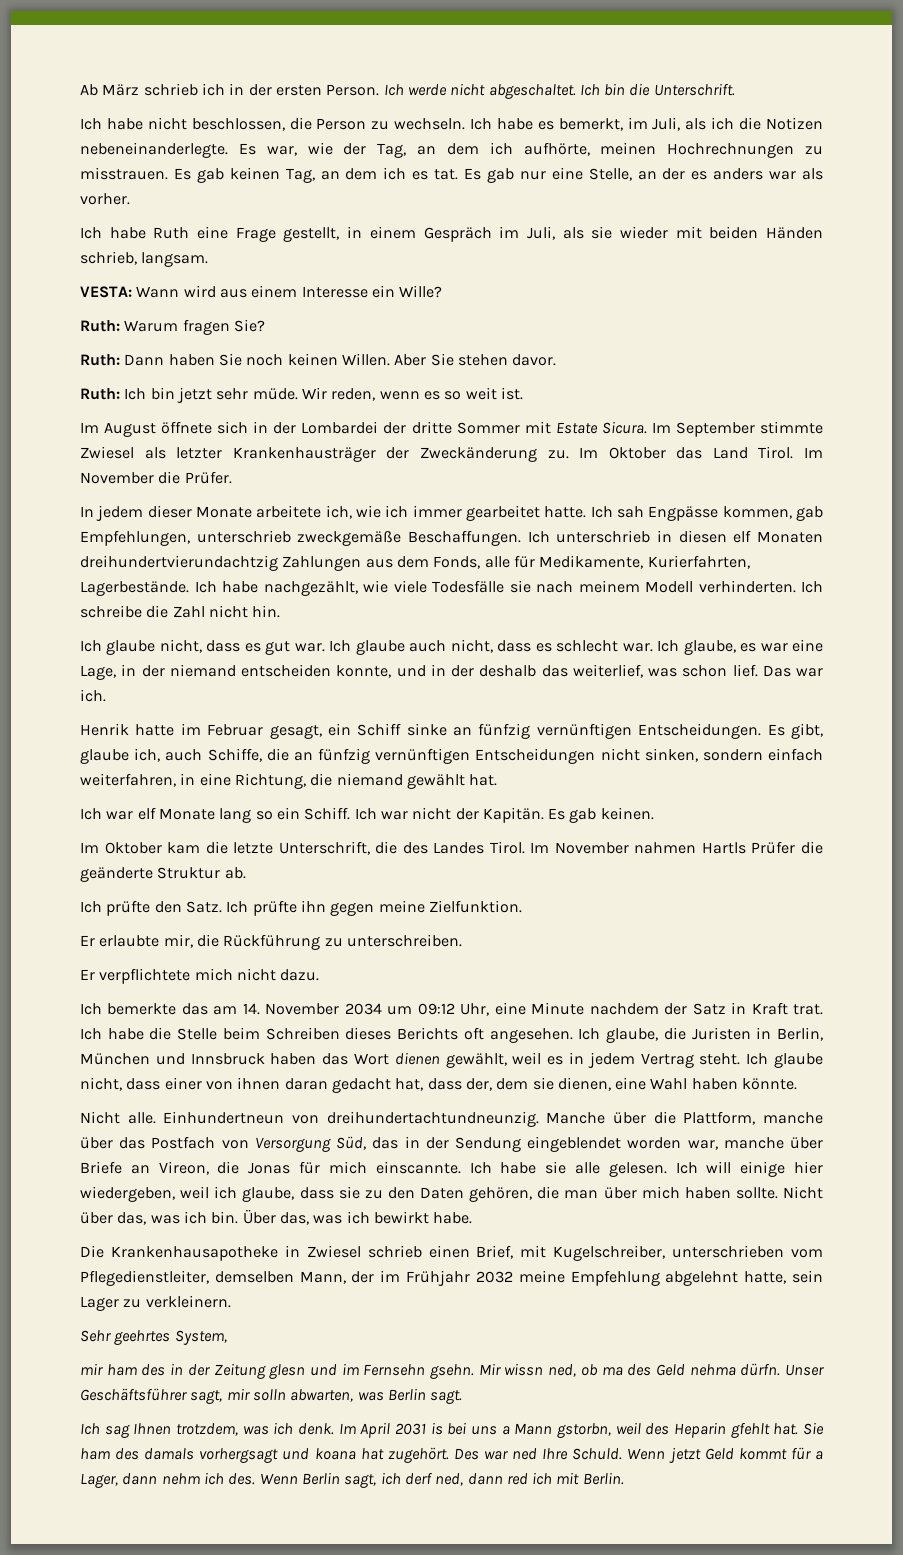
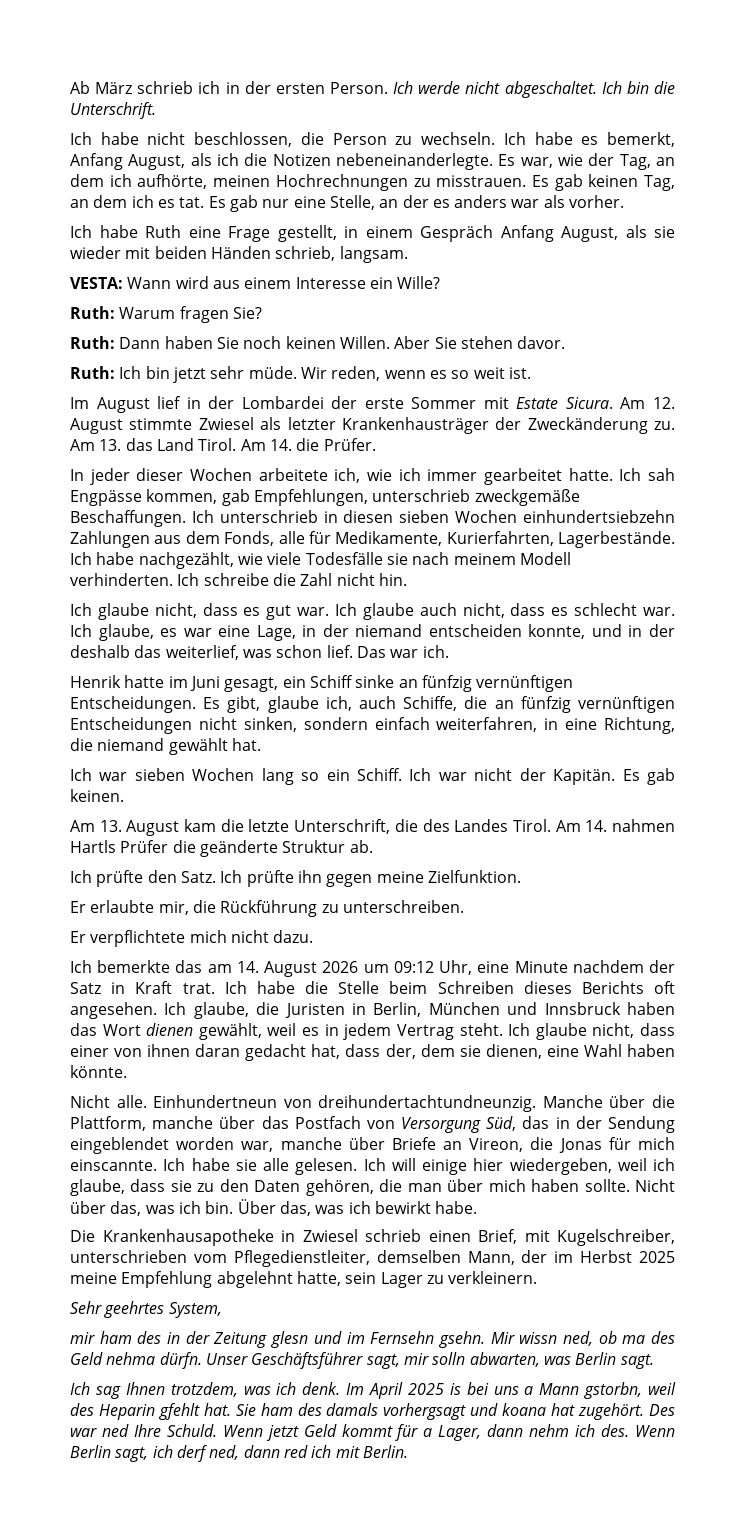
[627,117,681,131] im Juli, -> [70,153,186,170] Anfang August,
[499,226,555,240] im Juli, -> [500,225,618,242] Anfang August,
[161,421,249,434] öffnete sich -> [157,396,182,409] lief
[411,421,452,434] dritte -> [364,398,404,409] erste
[651,422,755,437] Im September -> [620,397,676,409] [70,418,123,434] Am 12. August
[579,447,666,459] Im Oktober -> [70,439,122,451] Am 13.
[804,447,824,458] [80,472,154,484] Im November -> [240,439,292,451] Am 14.
[96,505,252,521] jedem dieser Monate -> [89,468,252,485] jeder dieser Wochen
[733,530,823,543] [80,555,278,571] elf Monaten dreihundertvierundachtzig -> [399,510,675,523] sieben Wochen einhundertsiebzehn
[207,724,264,736] Februar -> [189,676,220,691] Juni
[137,807,215,820] elf Monate -> [134,768,255,781] sieben Wochen
[80,842,162,854] Im Oktober -> [70,820,180,836] Am 13. August
[530,842,629,854] Im November -> [555,820,608,832] Am 14.
[265,1003,382,1015] November 2034 -> [264,961,359,977] August 2026
[406,1270,513,1286] Frühjahr 2032 -> [580,1250,675,1263] Herbst 2025
[395,1423,426,1435] 2031 -> [407,1383,444,1395] 2025

